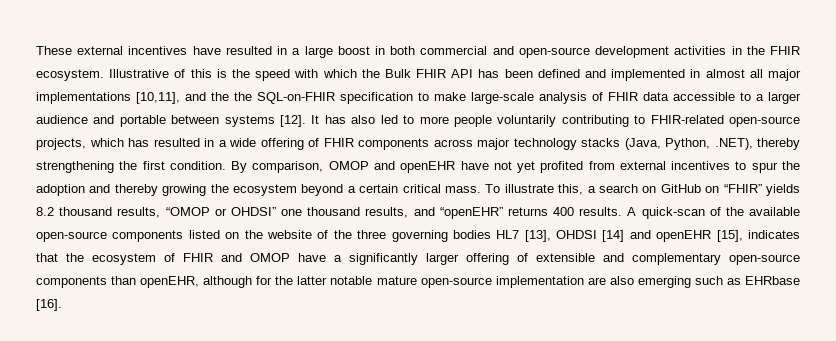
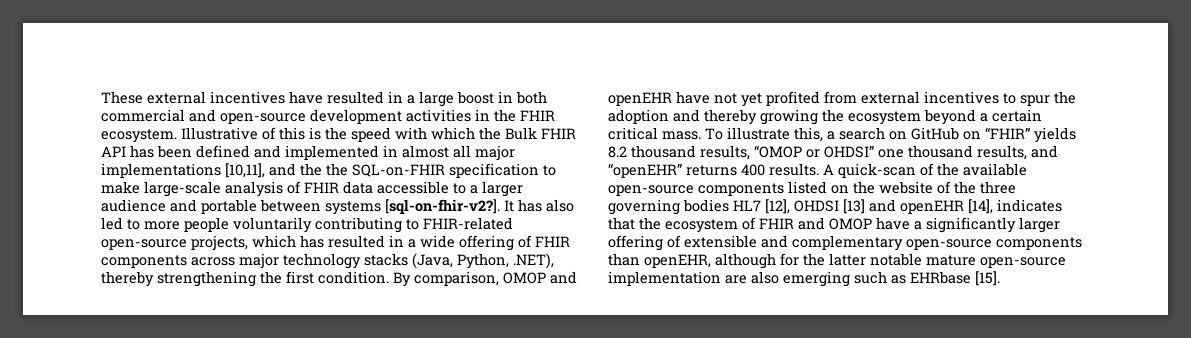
[280,115,307,127] [12]. -> [385,199,500,214] [sql-on-fhir-v2?].
[524,230,743,242] [13], OHDSI [14] and openEHR [15], -> [765,199,993,214] [12], OHDSI [13] and openEHR [14],
[36,299,62,311] [16]. -> [975,271,1000,286] [15].

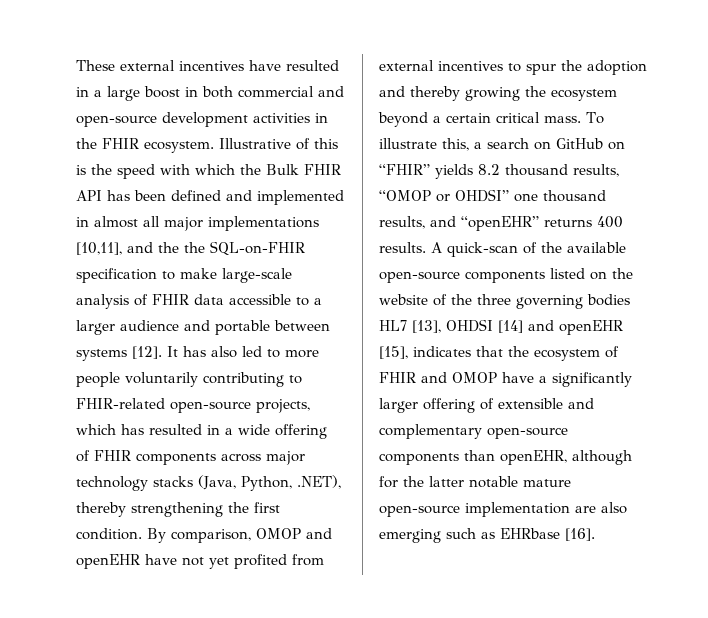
[385,199,500,214] [sql-on-fhir-v2?]. -> [132,346,162,359] [12].
[765,199,993,214] [12], OHDSI [13] and openEHR [14], -> [412,319,623,335] [379,346,408,359] [13], OHDSI [14] and openEHR [15],
[975,271,1000,286] [15]. -> [565,528,595,541] [16].

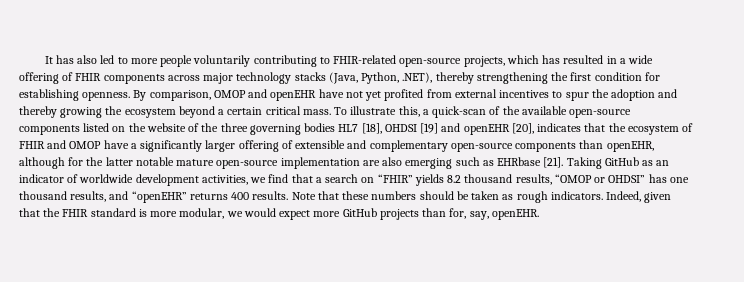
[76,60,339,71] [76,86,344,101] [76,112,328,127] [76,138,338,153] [76,164,341,179] [76,190,344,205] [76,216,319,231] [76,241,305,256] [76,268,292,283] [76,294,322,309] [76,320,330,335] [76,346,162,361] These external incentives have resulted in a large boost in both commercial and open-source development activities in the FHIR ecosystem. Illustrative of this is the speed with which the Bulk FHIR API has been defined and implemented in almost all major implementations [10,11], and the the SQL-on-FHIR specification to make large-scale analysis of FHIR data accessible to a larger audience and portable between systems [12]. -> (44, 60) none
[76,528,142,540] condition. -> [594,72,660,81] [19,89,131,101] condition for establishing openness.
[487,138,625,150] [379,164,619,179] [379,189,606,202] [379,216,623,231] [379,242,442,253] search on GitHub on “FHIR” yields 8.2 thousand results, “OMOP or OHDSI” one thousand results, and “openEHR” returns 400 results. A -> (429, 112) none
[412,319,623,335] [379,346,408,359] [13], OHDSI [14] and openEHR [15], -> [361,123,534,135] [18], OHDSI [19] and openEHR [20],
[565,528,595,541] [16]. -> [543,157,670,169] [19,174,689,186] [19,191,672,203] [19,208,539,220] [21]. Taking GitHub as an indicator of worldwide development activities, we find that a search on “FHIR” yields 8.2 thousand results, “OMOP or OHDSI” has one thousand results, and “openEHR” returns 400 results. Note that these numbers should be taken as rough indicators. Indeed, given that the FHIR standard is more modular, we would expect more GitHub projects than for, say, openEHR.

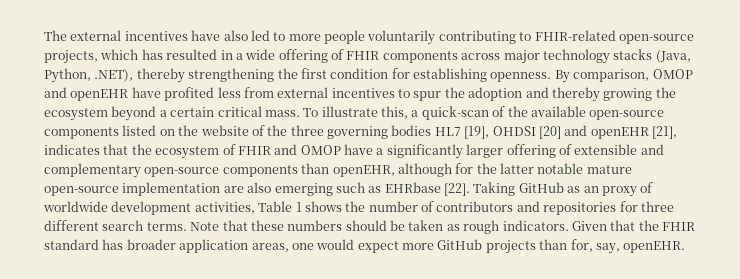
[44,55,74,64] It has -> [44,30,221,41] The external incentives have
[345,89,424,101] not yet profited -> [164,87,241,101] profited less
[361,123,534,135] [18], OHDSI [19] and openEHR [20], -> [464,125,677,139] [19], OHDSI [20] and openEHR [21],
[543,157,564,168] [21]. -> [444,183,470,196] [22].
[19,174,64,183] indicator -> [601,186,637,197] proxy
[250,174,689,186] [19,191,289,203] we find that a search on “FHIR” yields 8.2 thousand results, “OMOP or OHDSI” has one thousand results, and “openEHR” returns 400 results. -> [258,201,674,215] [44,220,187,231] Table 1 shows the number of contributors and repositories for three different search terms.
[606,191,672,203] Indeed, given -> [571,221,607,231] Given
[138,208,243,219] is more modular, we -> [102,239,314,253] has broader application areas, one

